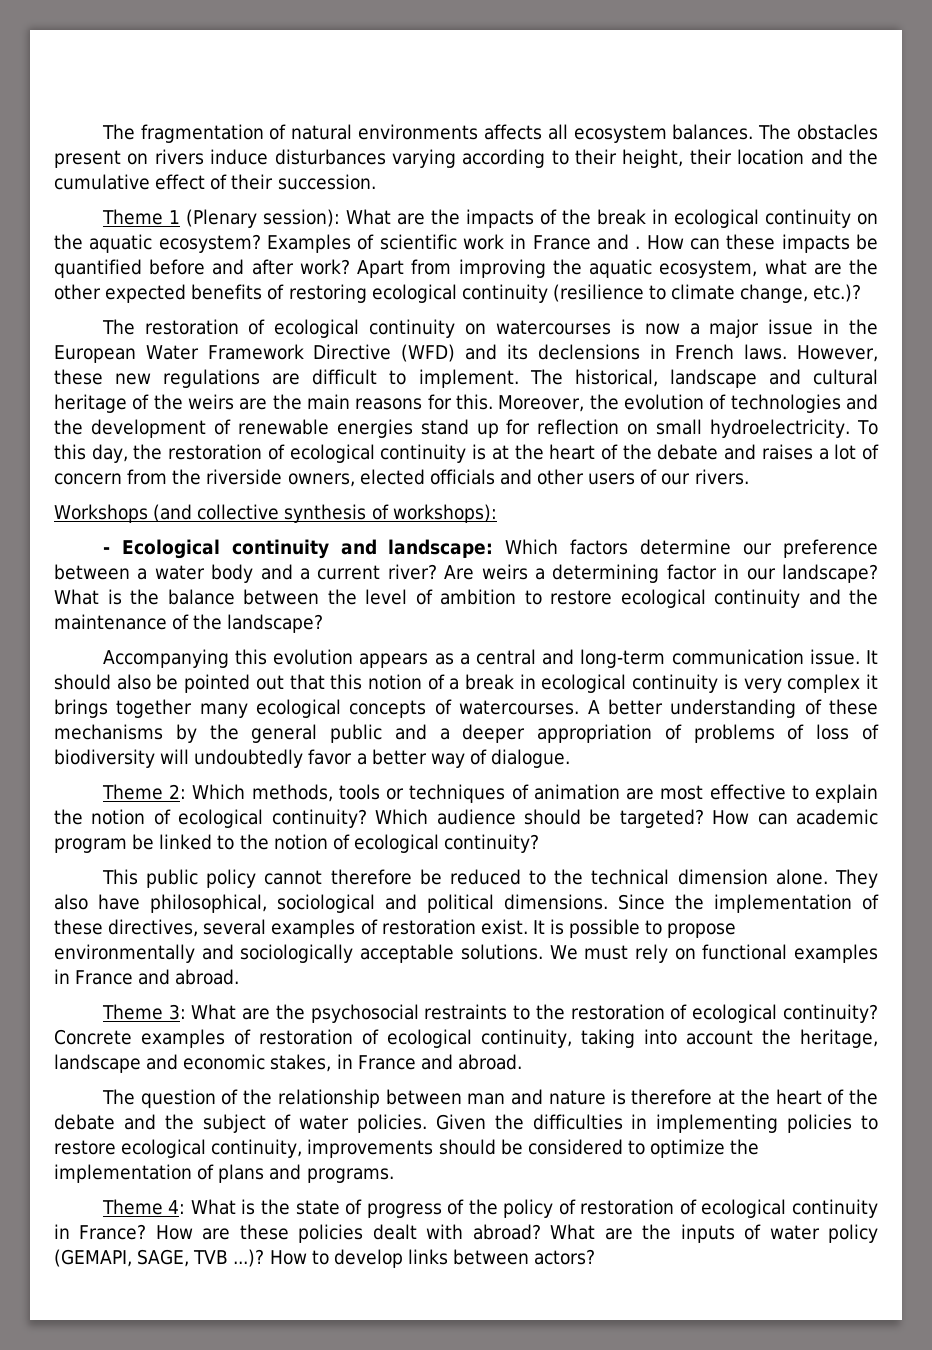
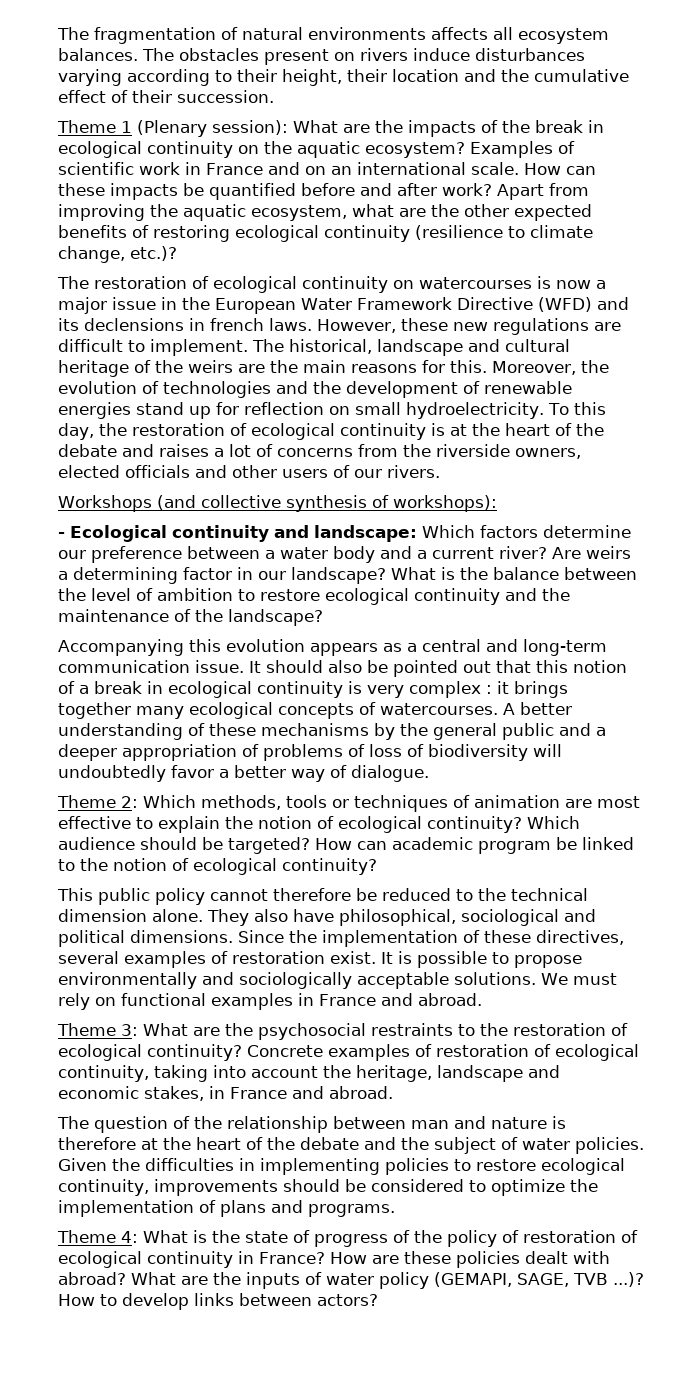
[635,246,641,249] . -> [304,162,519,175] on an international scale.
[675,344,735,360] French -> [210,318,264,331] french
[54,473,122,485] concern -> [277,448,353,457] concerns
(861, 683) none -> [486,685,492,694] :

